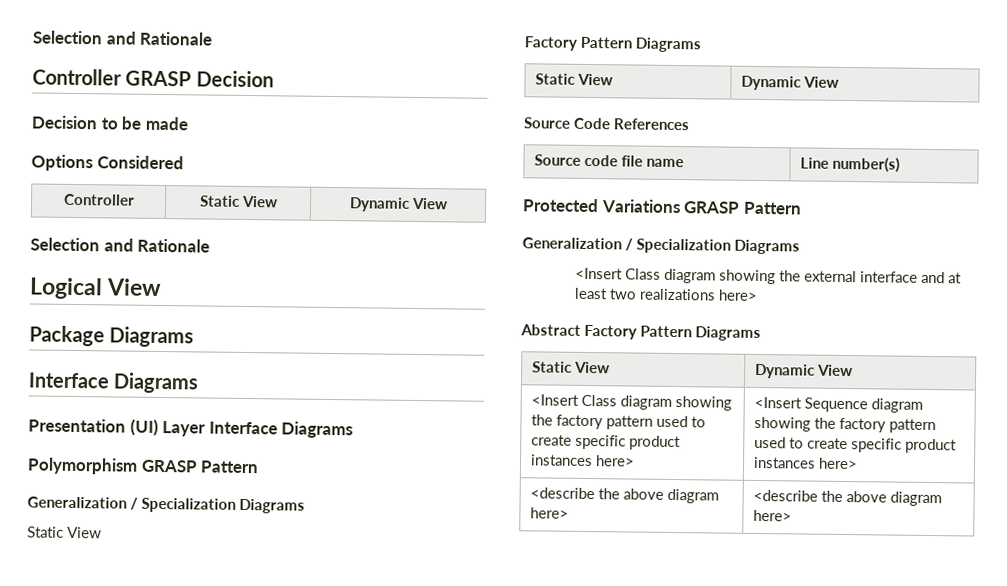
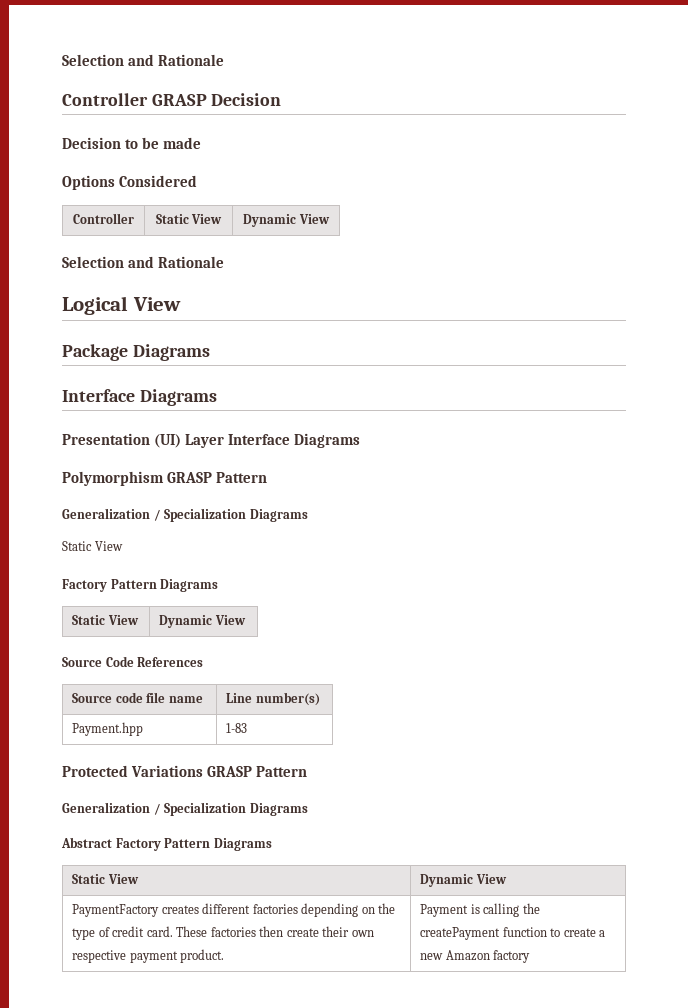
(901, 164) none -> [72,722,144,736] [226,723,248,733] // Payment.hpp | 1-83
[575,267,963,285] [574,287,759,301] // <Insert Class diagram showing the external interface and at least two realizations here> -> (308, 809) none
[531,394,733,411] [531,414,707,430] [531,434,682,451] [530,454,636,467] [754,396,924,413] [754,416,937,434] [754,436,958,454] [753,456,859,470] [530,487,720,504] [530,507,570,519] [753,489,943,507] [753,509,793,522] <Insert Class diagram showing the factory pattern used to create specific product instances here> | <Insert Sequence diagram showing the factory pattern used to create specific product instances here> // <describe the above diagram here> | <describe the above diagram here> -> [72,903,396,917] [72,926,374,940] [72,949,225,963] [420,903,540,917] [420,927,606,940] [420,950,531,963] PaymentFactory creates different factories depending on the type of credit card. These factories then create their own respective payment product. | Payment is calling the createPayment function to create a new Amazon factory

